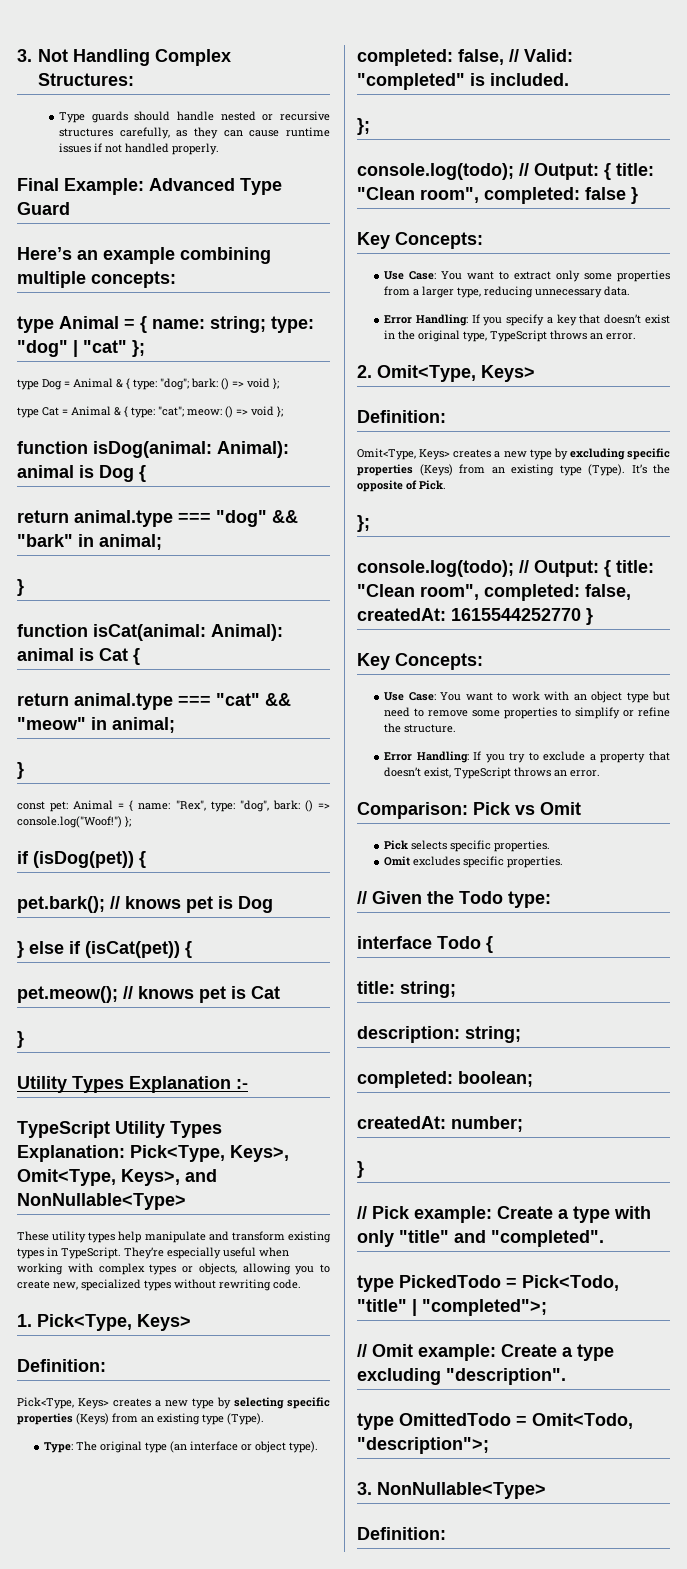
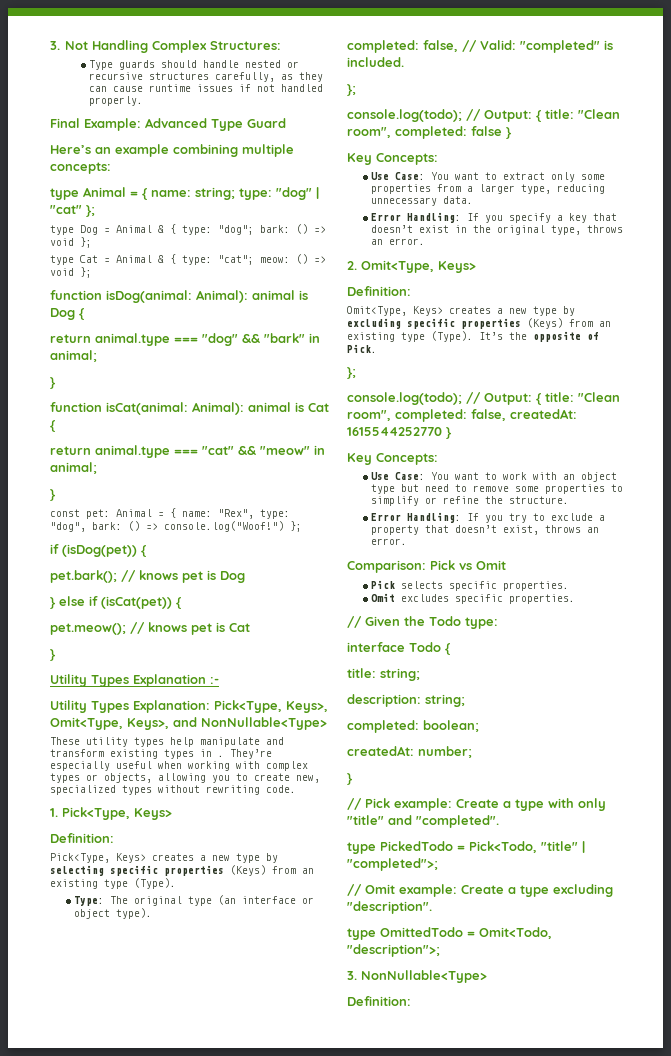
[17,1121,110,1138] TypeScript -> (219, 680) none
[61,1247,121,1259] TypeScript. -> [218,755,224,757] .
[490,330,548,342] TypeScript -> (582, 230) none
[454,767,512,779] TypeScript -> (540, 530) none

